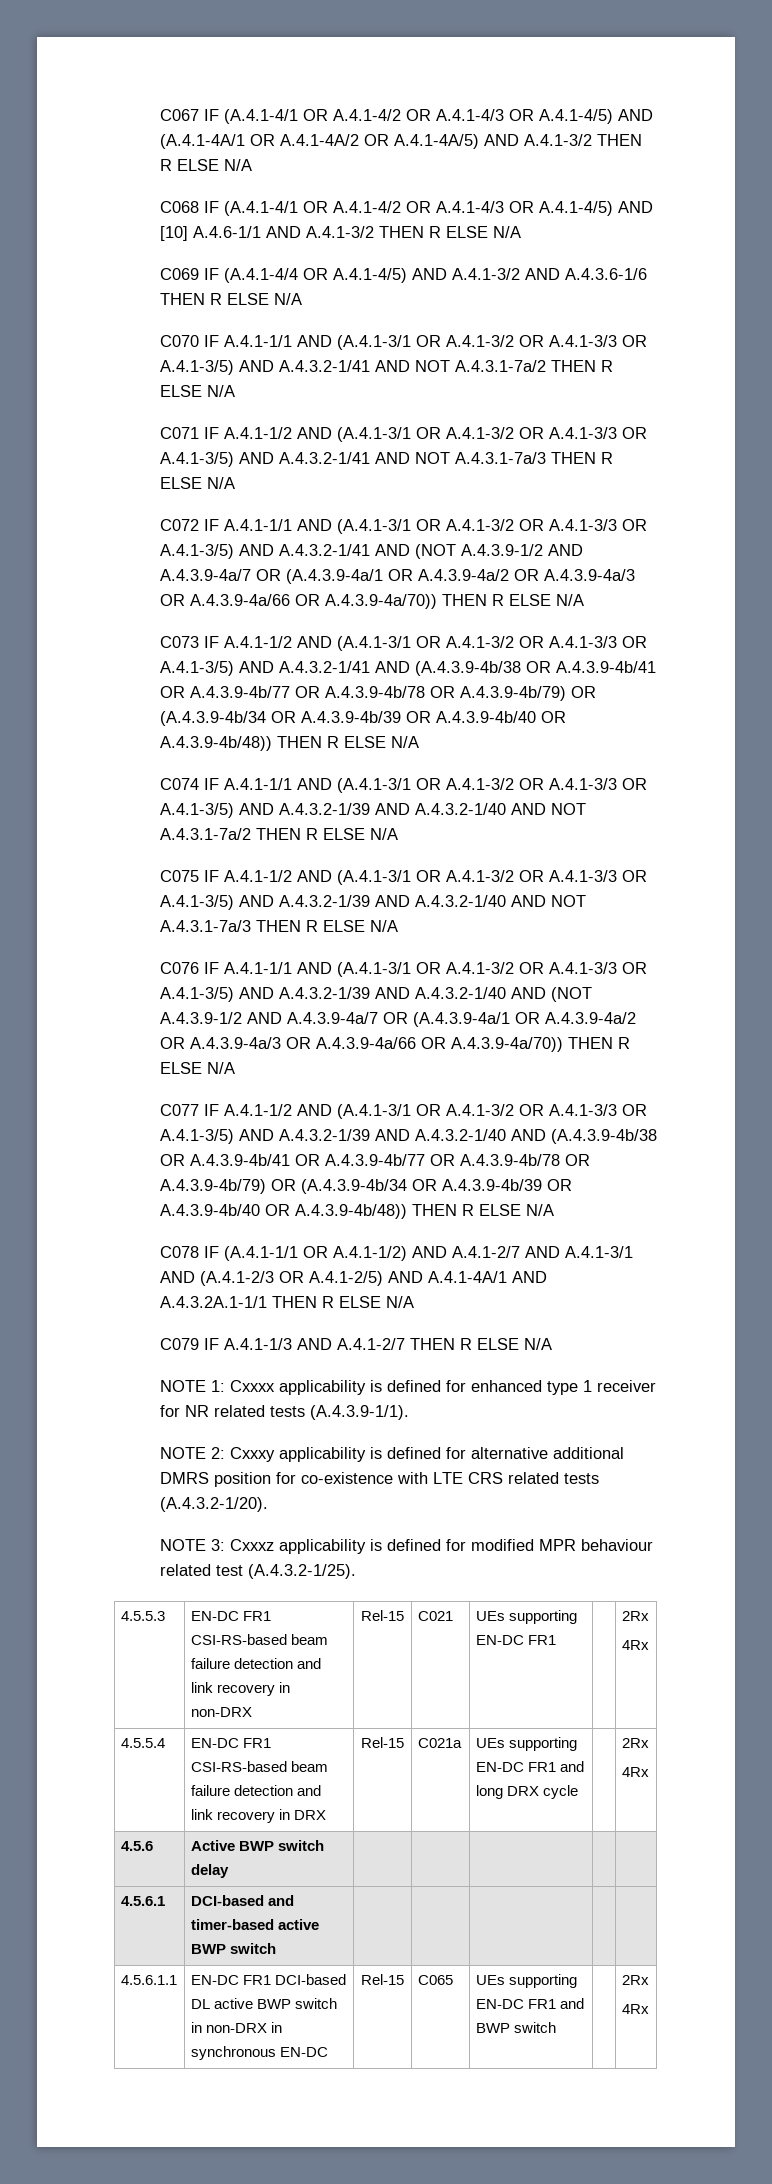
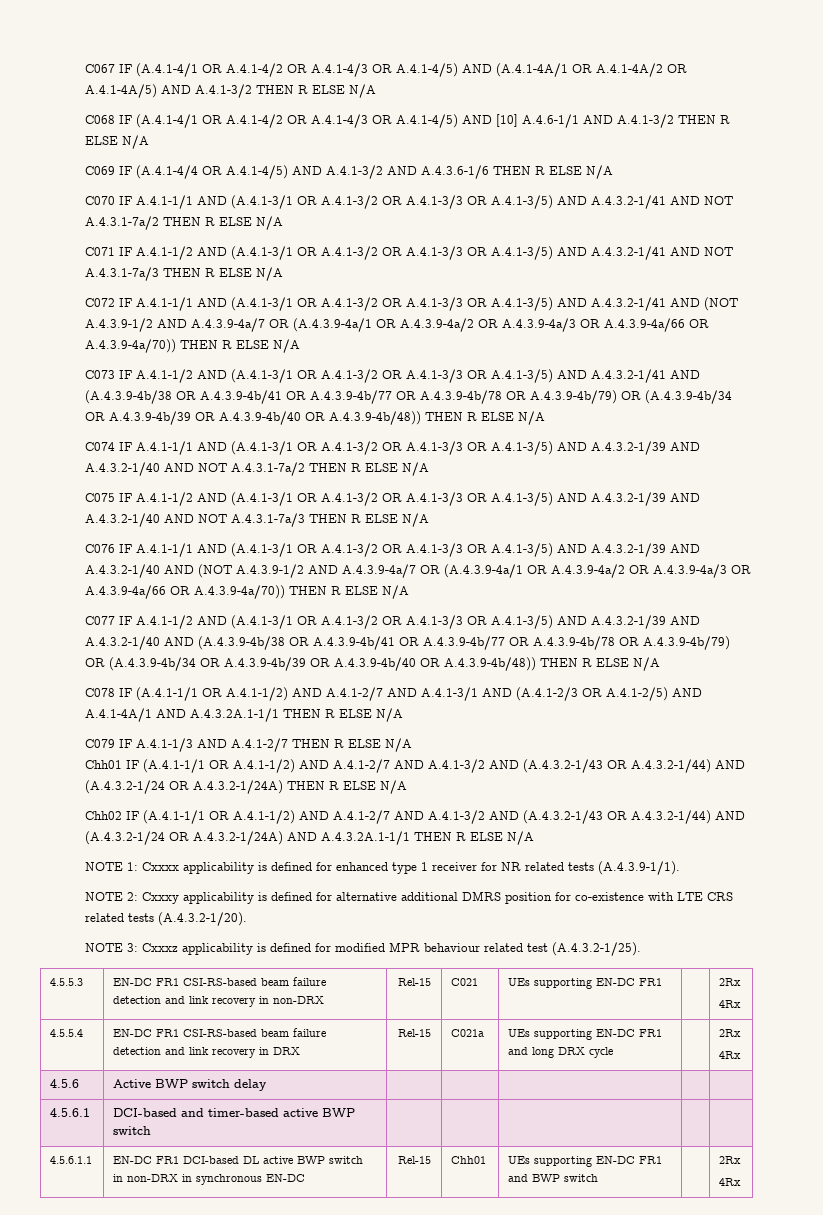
(553, 1344) none -> [85,759,746,773] [85,780,408,794] [85,810,746,824] [85,831,535,845] // Chh01 IF (A.4.1-1/1 OR A.4.1-1/2) AND A.4.1-2/7 AND A.4.1-3/2 AND (A.4.3.2-1/43 OR A.4.3.2-1/44) AND (A.4.3.2-1/24 OR A.4.3.2-1/24A) THEN R ELSE N/A // Chh02 IF (A.4.1-1/1 OR A.4.1-1/2) AND A.4.1-2/7 AND A.4.1-3/2 AND (A.4.3.2-1/43 OR A.4.3.2-1/44) AND (A.4.3.2-1/24 OR A.4.3.2-1/24A) AND A.4.3.2A.1-1/1 THEN R ELSE N/A
[417,1975,453,1985] C065 -> [451,1156,487,1164] Chh01

